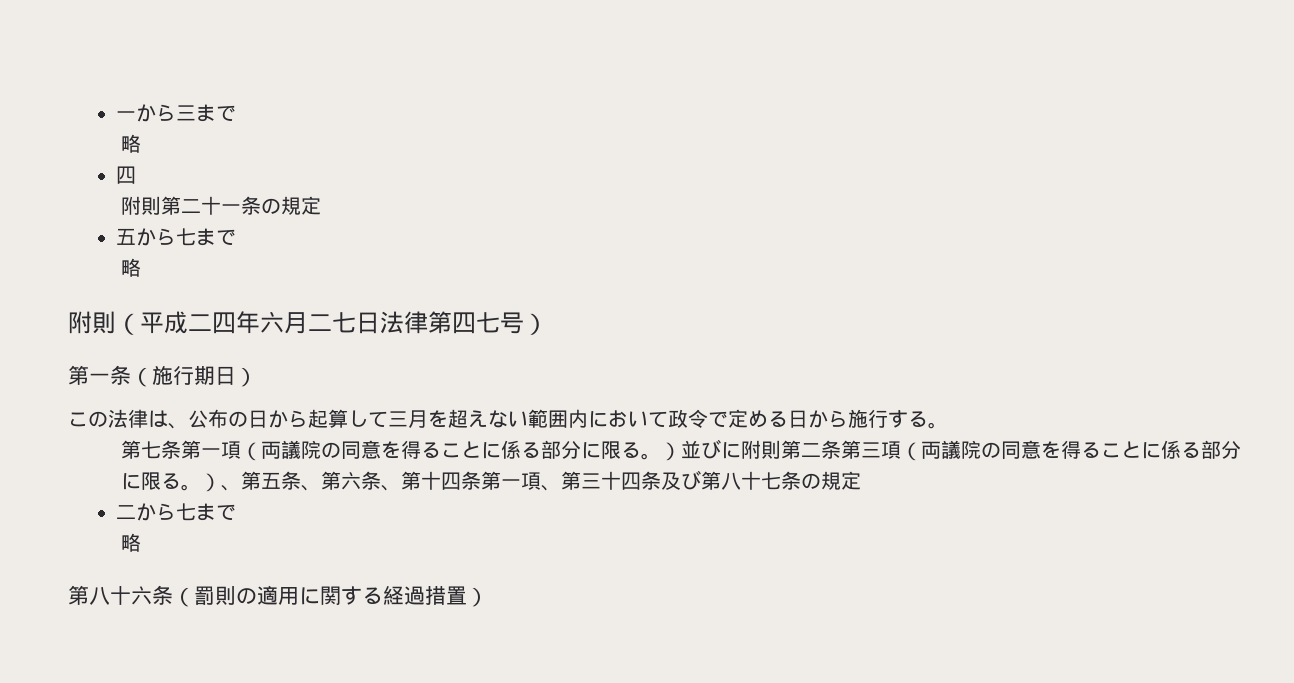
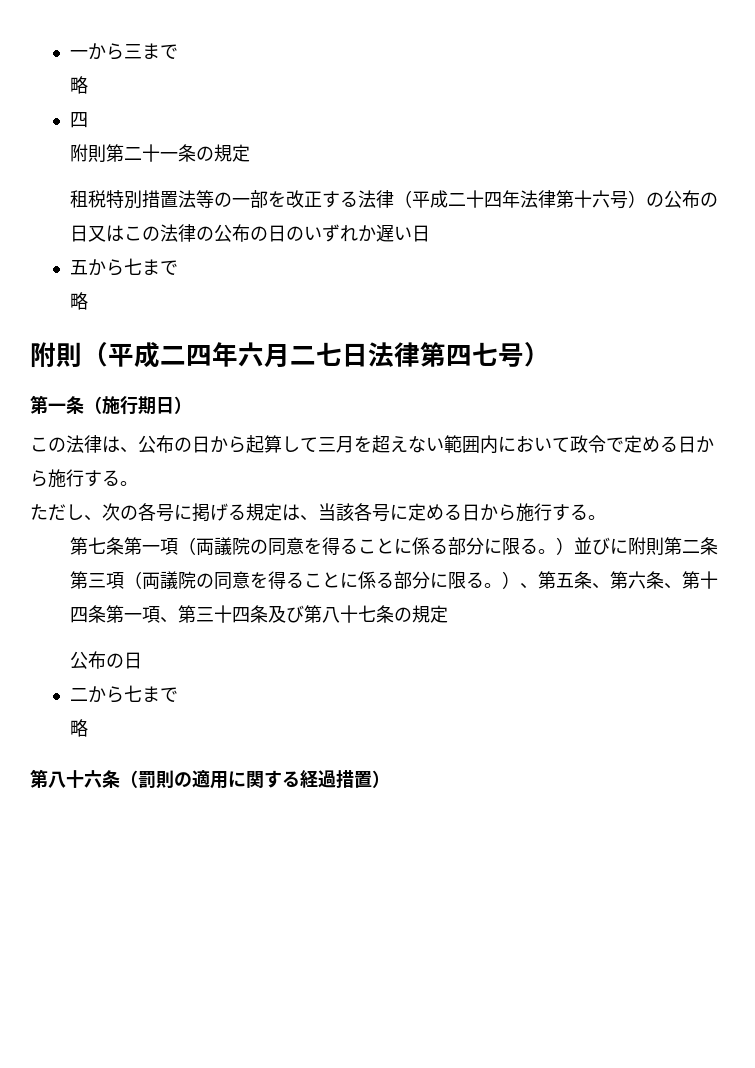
(321, 205) none -> [69,190,718,209] [69,224,430,242] // 租税特別措置法等の一部を改正する法律（平成二十四年法律第十六号）の公布の日又はこの法律の公布の日のいずれか遅い日
(948, 425) none -> [30,503,606,522] // ただし、次の各号に掲げる規定は、当該各号に定める日から施行する。
(861, 480) none -> [69,651,142,669] // 公布の日

